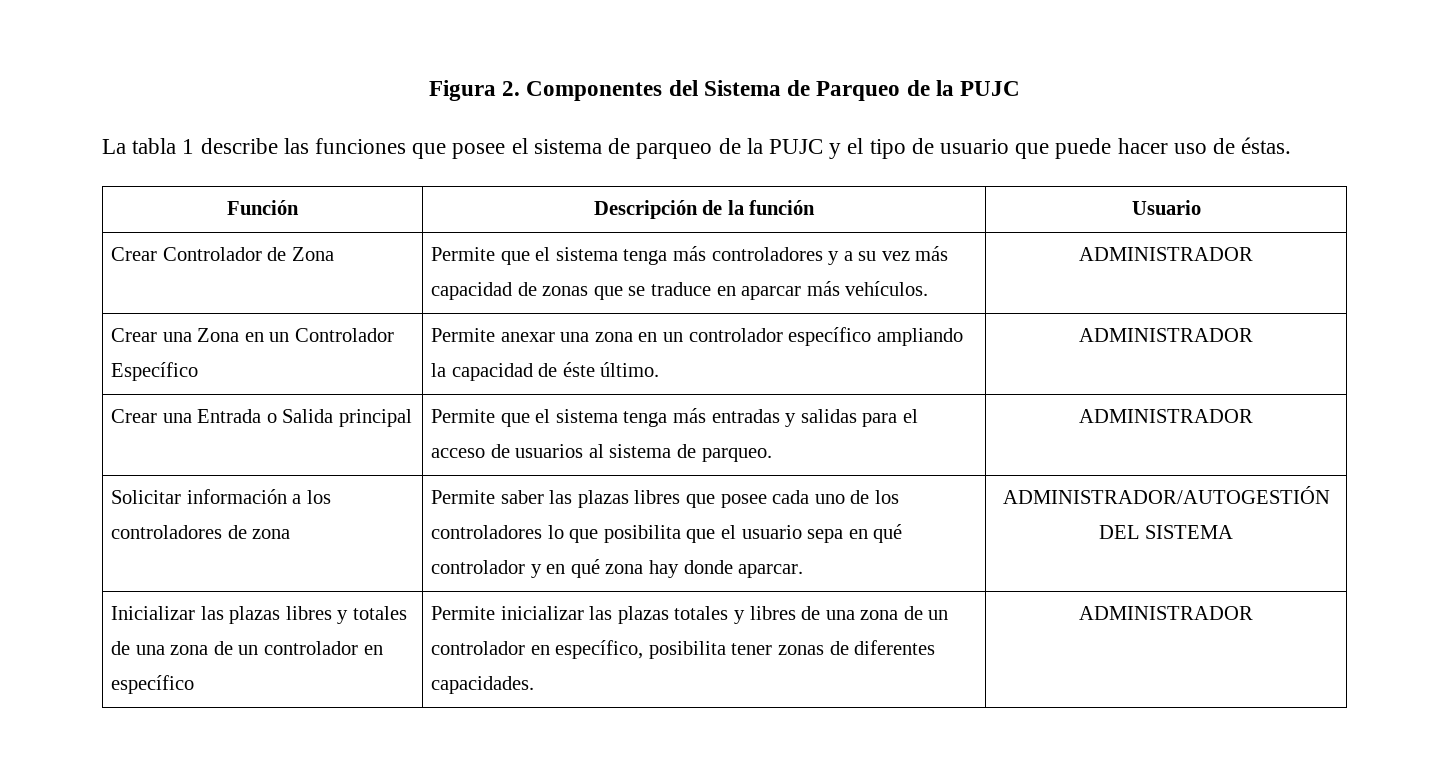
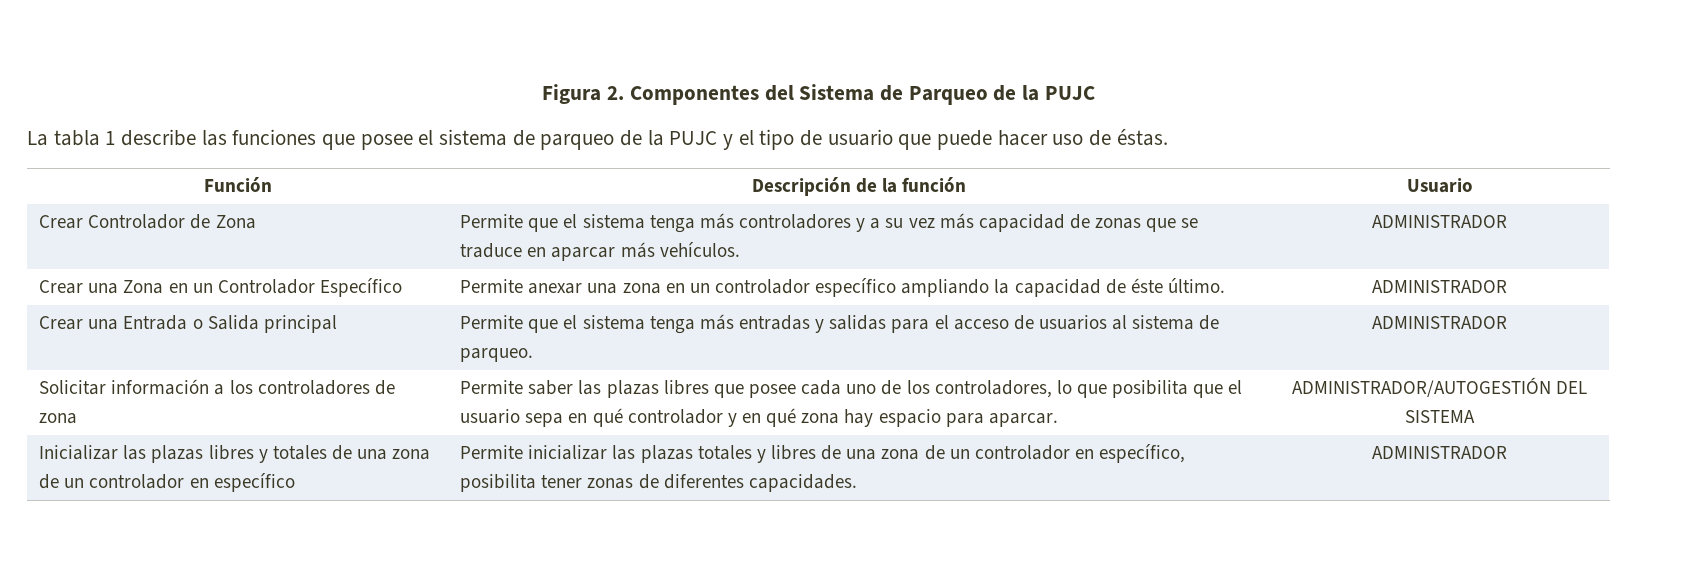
[431,525,543,539] controladores -> [934,380,1052,398] controladores,
[683,560,733,574] donde -> [878,409,984,427] espacio para

